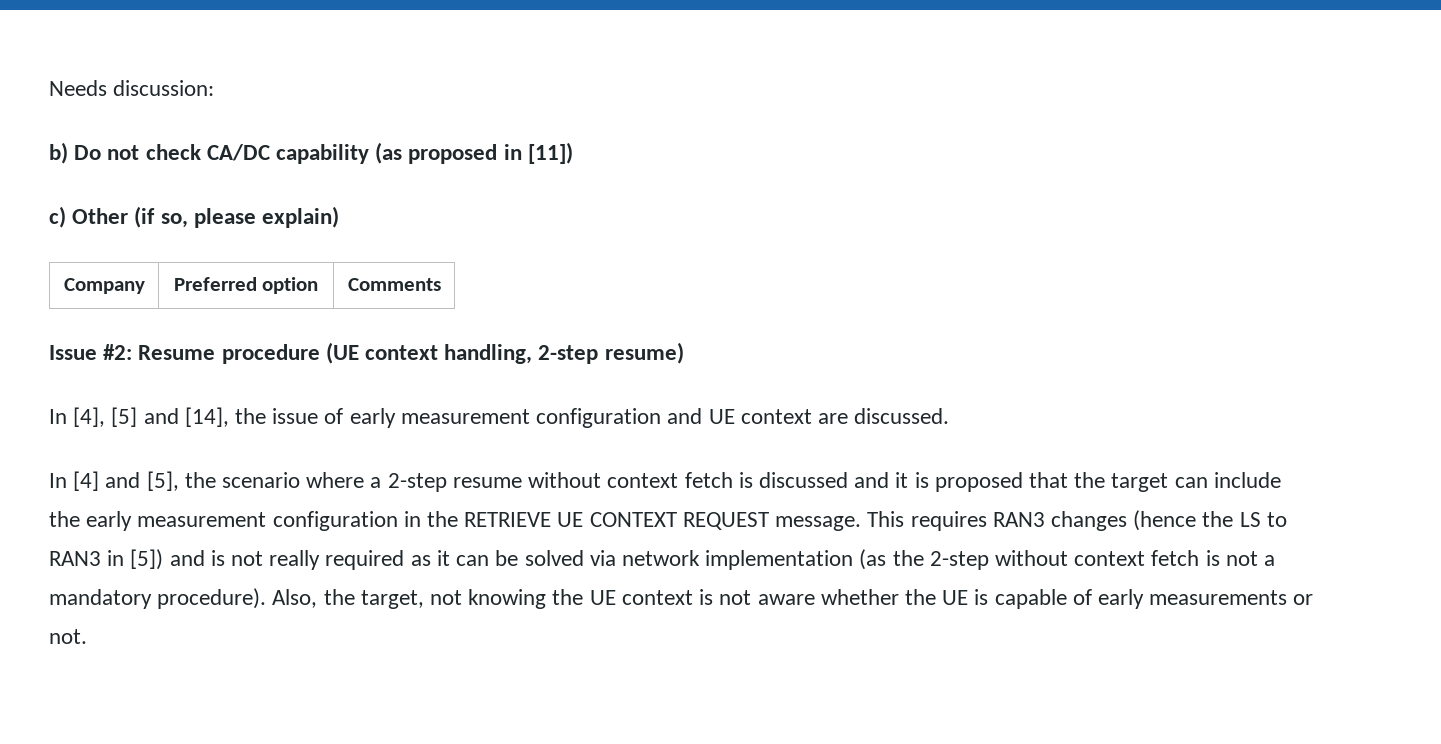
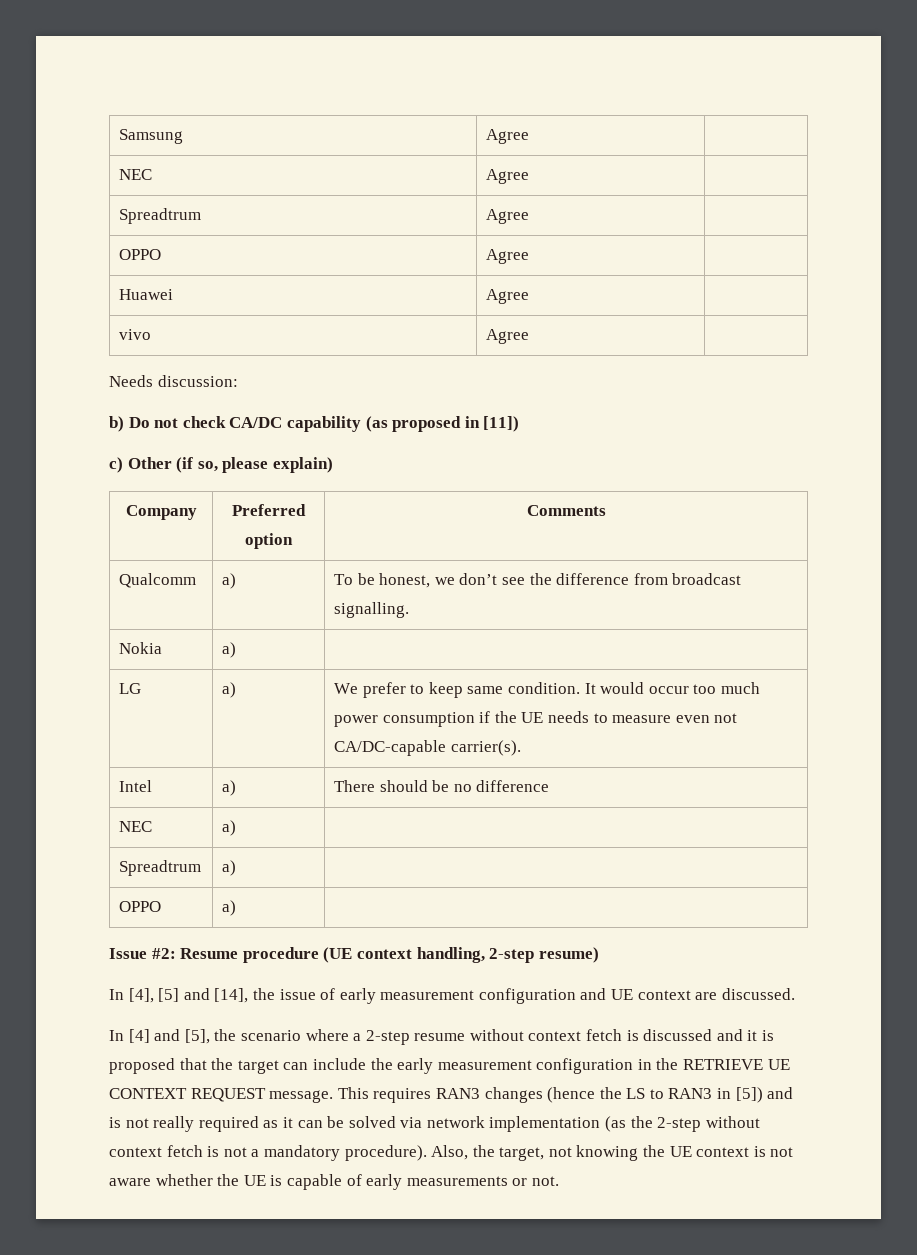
(49, 88) none -> [119,129,184,144] [486,129,530,144] [119,169,153,180] [486,169,530,184] [119,208,202,224] [486,209,530,224] [119,249,162,260] [486,249,530,264] [119,289,174,300] [486,289,530,304] [119,329,152,340] [486,329,530,344] Samsung | Agree | // NEC | Agree | // Spreadtrum | Agree | // OPPO | Agree | // Huawei | Agree | // vivo | Agree | //
(441, 284) none -> [119,573,197,588] [222,573,237,589] [334,573,742,588] [334,602,410,618] [119,642,163,654] [222,642,237,658] [119,683,142,694] [222,682,237,698] [334,682,761,698] [334,711,738,727] [334,740,521,756] [119,780,153,792] [222,780,237,796] [334,780,550,792] [119,821,153,832] [222,820,237,836] [119,860,202,876] [222,860,237,876] [119,901,162,912] [222,900,237,916] // Qualcomm | a) | To be honest, we don’t see the difference from broadcast signalling. // Nokia | a) | // LG | a) | We prefer to keep same condition. It would occur too much power consumption if the UE needs to measure even not CA/DC-capable carrier(s). // Intel | a) | There should be no difference // NEC | a) | // Spreadtrum | a) | // OPPO | a) |

